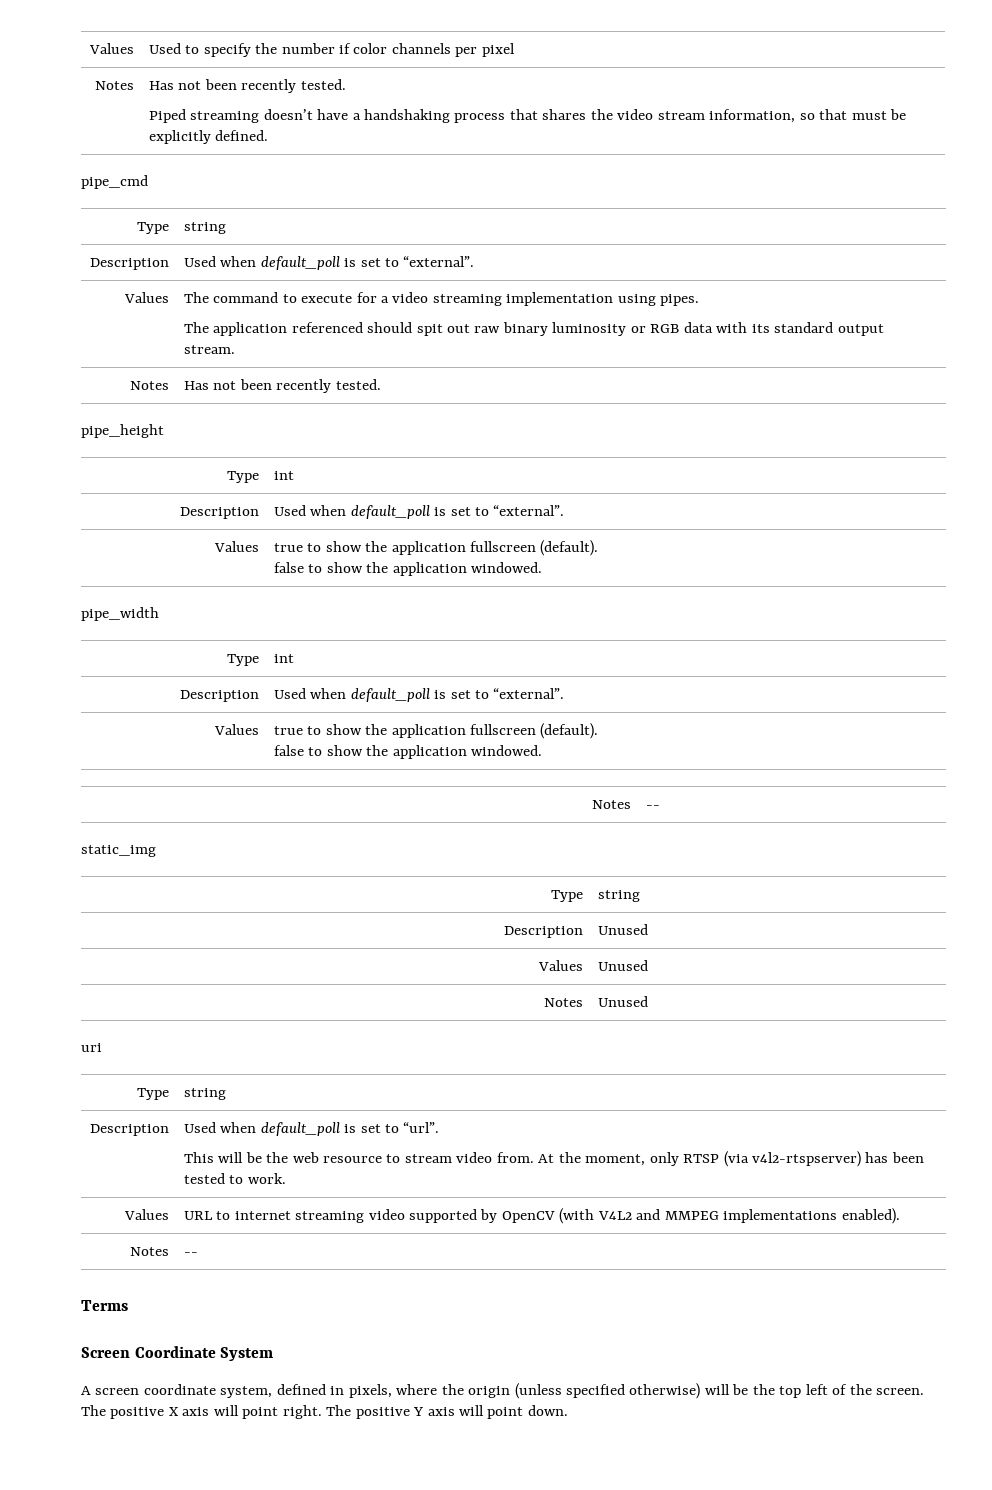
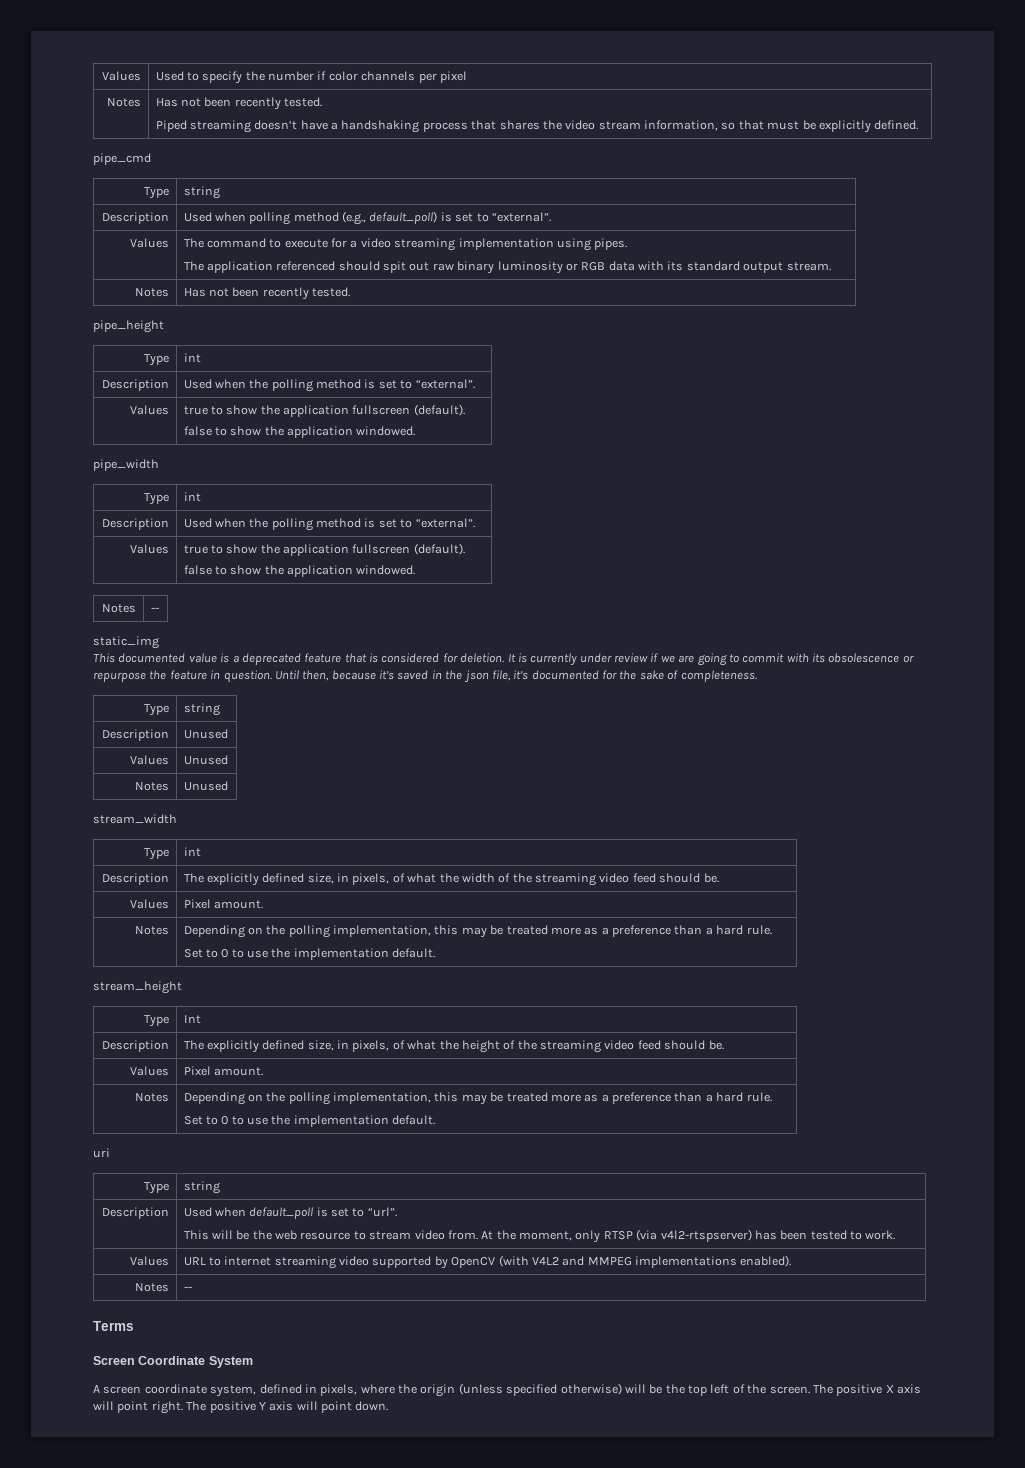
[260,256,340,270] default_poll -> [249,211,438,225] polling method (e.g., default_poll)
[350,505,430,519] default_poll -> [249,379,362,392] the polling method
[350,688,430,702] default_poll -> [249,518,362,531] the polling method
(156, 851) none -> [93,653,914,666] [93,670,757,683] // This documented value is a deprecated feature that is considered for deletion. It is currently under review if we are going to commit with its obsolescence or repurpose the feature in question. Until then, because it’s saved in the json file, it’s documented for the sake of completeness.
(648, 1001) none -> [93,814,177,824] [144,848,170,860] [183,847,201,857] [102,873,170,885] [183,873,719,886] [130,899,170,909] [183,899,263,909] [135,926,170,935] [183,925,772,938] [183,948,436,960] [93,981,182,994] [144,1015,170,1027] [183,1015,201,1024] [102,1040,170,1052] [183,1040,724,1053] [130,1066,170,1076] [183,1066,263,1076] [135,1093,170,1102] [183,1092,772,1105] [183,1115,436,1127] // stream_width // Type | int // Description | The explicitly defined size, in pixels, of what the width of the streaming video feed should be. // Values | Pixel amount. // Notes | Depending on the polling implementation, this may be treated more as a preference than a hard rule. // Set to 0 to use the implementation default. // stream_height // Type | Int // Description | The explicitly defined size, in pixels, of what the height of the streaming video feed should be. // Values | Pixel amount. // Notes | Depending on the polling implementation, this may be treated more as a preference than a hard rule. // Set to 0 to use the implementation default.

